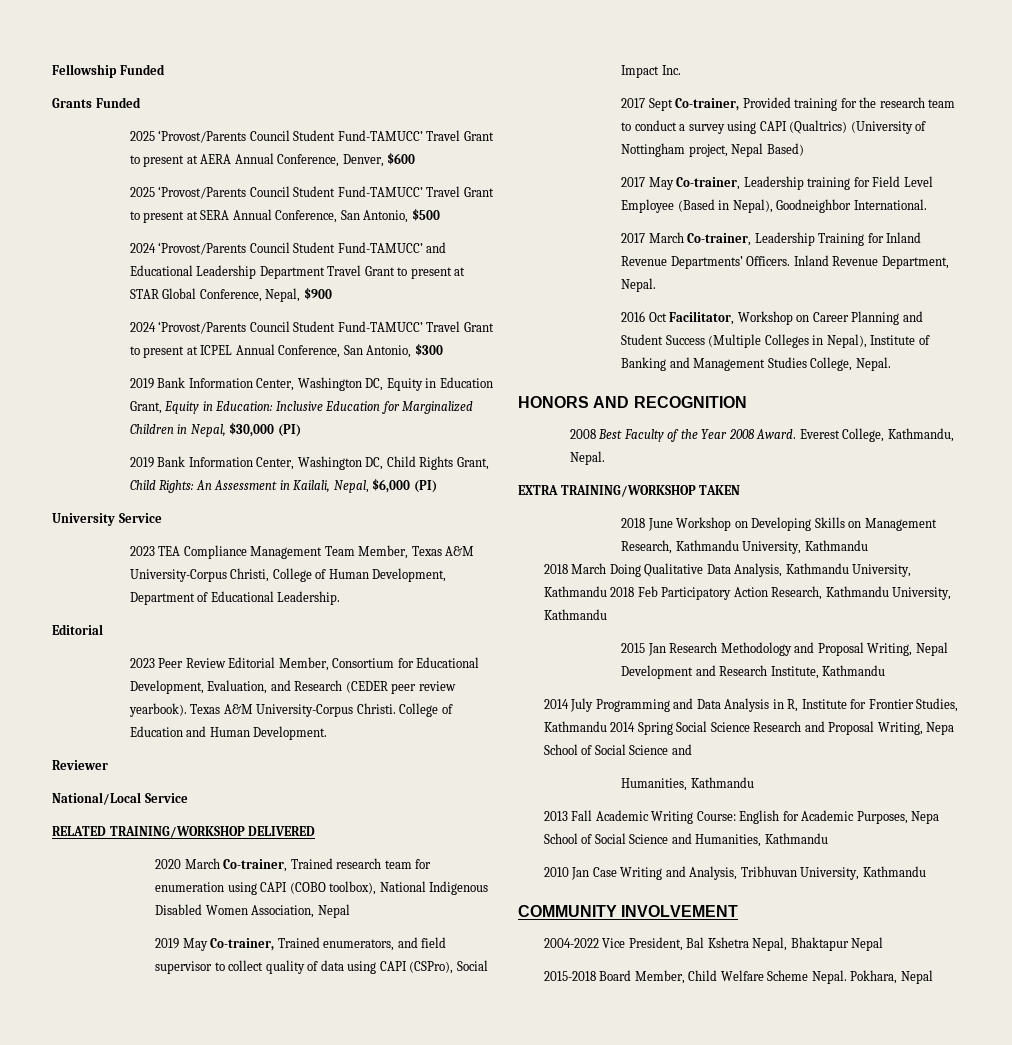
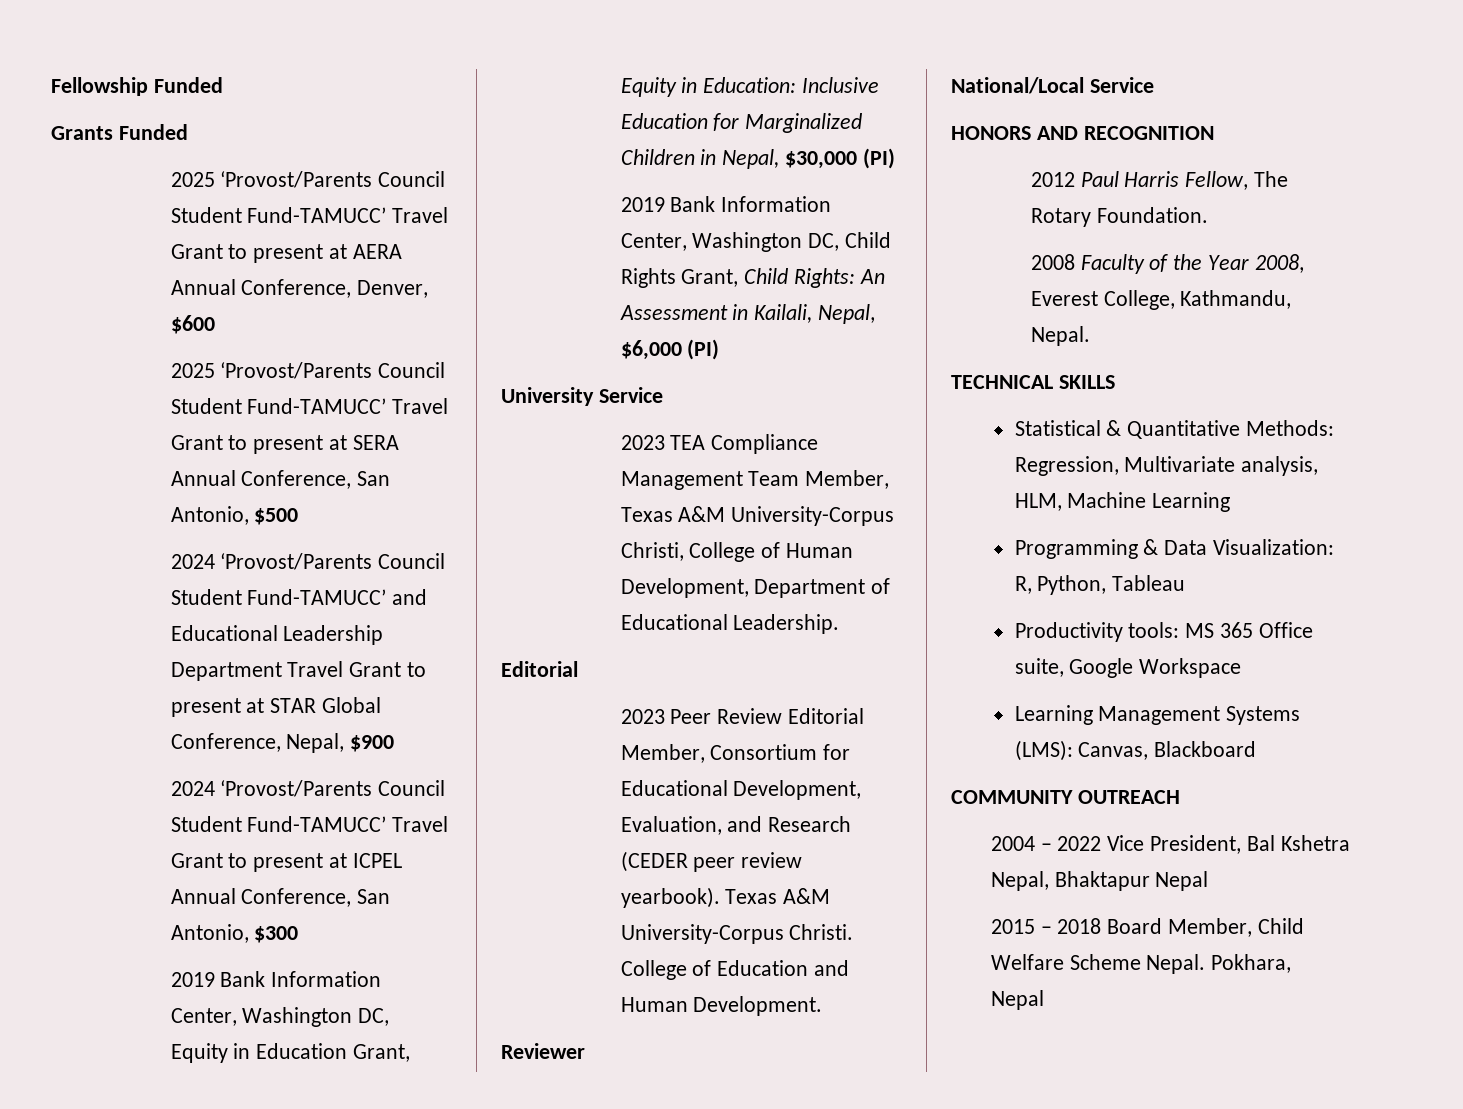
[52,826,316,838] [155,858,432,872] [155,881,489,895] [155,904,350,918] [155,937,447,951] [155,960,488,974] [621,65,681,78] [621,97,956,111] [621,120,927,134] [621,143,804,157] [621,176,933,190] [621,199,927,213] [621,232,922,246] [621,255,949,269] [621,278,657,292] [621,311,923,325] [621,334,930,348] [621,357,891,371] [518,396,747,408] [569,429,623,439] RELATED TRAINING/WORKSHOP DELIVERED // 2020 March Co-trainer, Trained research team for enumeration using CAPI (COBO toolbox), National Indigenous Disabled Women Association, Nepal // 2019 May Co-trainer, Trained enumerators, and field supervisor to collect quality of data using CAPI (CSPro), Social Impact Inc. // 2017 Sept Co-trainer, Provided training for the research team to conduct a survey using CAPI (Qualtrics) (University of Nottingham project, Nepal Based) // 2017 May Co-trainer, Leadership training for Field Level Employee (Based in Nepal), Goodneighbor International. // 2017 March Co-trainer, Leadership Training for Inland Revenue Departments’ Officers. Inland Revenue Department, Nepal. // 2016 Oct Facilitator, Workshop on Career Planning and Student Success (Multiple Colleges in Nepal), Institute of Banking and Management Studies College, Nepal. // HONORS AND RECOGNITION // 2008 Best -> [951,126,1214,140] [1030,171,1288,190] [1030,207,1208,227] [1030,254,1075,270] HONORS AND RECOGNITION // 2012 Paul Harris Fellow, The Rotary Foundation. // 2008
[728,429,797,439] 2008 Award. -> [1254,254,1304,273] 2008,
[518,485,741,497] [621,517,937,531] [621,540,868,554] [543,563,912,577] [543,586,952,600] [543,609,607,620] [621,642,948,656] [621,665,886,679] [543,698,959,712] [543,721,955,735] [543,744,692,755] [621,777,754,791] [543,810,940,824] [543,833,828,847] [543,866,926,880] [518,905,739,917] [543,938,599,948] EXTRA TRAINING/WORKSHOP TAKEN // 2018 June Workshop on Developing Skills on Management Research, Kathmandu University, Kathmandu // 2018 March Doing Qualitative Data Analysis, Kathmandu University, Kathmandu 2018 Feb Participatory Action Research, Kathmandu University, Kathmandu // 2015 Jan Research Methodology and Proposal Writing, Nepal Development and Research Institute, Kathmandu // 2014 July Programming and Data Analysis in R, Institute for Frontier Studies, Kathmandu 2014 Spring Social Science Research and Proposal Writing, Nepa School of Social Science and // Humanities, Kathmandu // 2013 Fall Academic Writing Course: English for Academic Purposes, Nepa School of Social Science and Humanities, Kathmandu // 2010 Jan Case Writing and Analysis, Tribhuvan University, Kathmandu // COMMUNITY INVOLVEMENT // 2004-2022 -> [951,375,1115,389] [1014,420,1334,439] [1014,456,1319,476] [1014,492,1231,512] [1014,539,1334,559] [1014,575,1186,595] [1014,622,1313,642] [1014,658,1242,678] [1014,705,1301,725] [1014,740,1257,761] [951,790,1180,804] [990,836,1102,851] TECHNICAL SKILLS // Statistical & Quantitative Methods: Regression, Multivariate analysis, HLM, Machine Learning // Programming & Data Visualization: R, Python, Tableau // Productivity tools: MS 365 Office suite, Google Workspace // Learning Management Systems (LMS): Canvas, Blackboard // COMMUNITY OUTREACH // 2004 – 2022
[543,971,596,981] 2015-2018 -> [990,918,1102,934] 2015 – 2018

